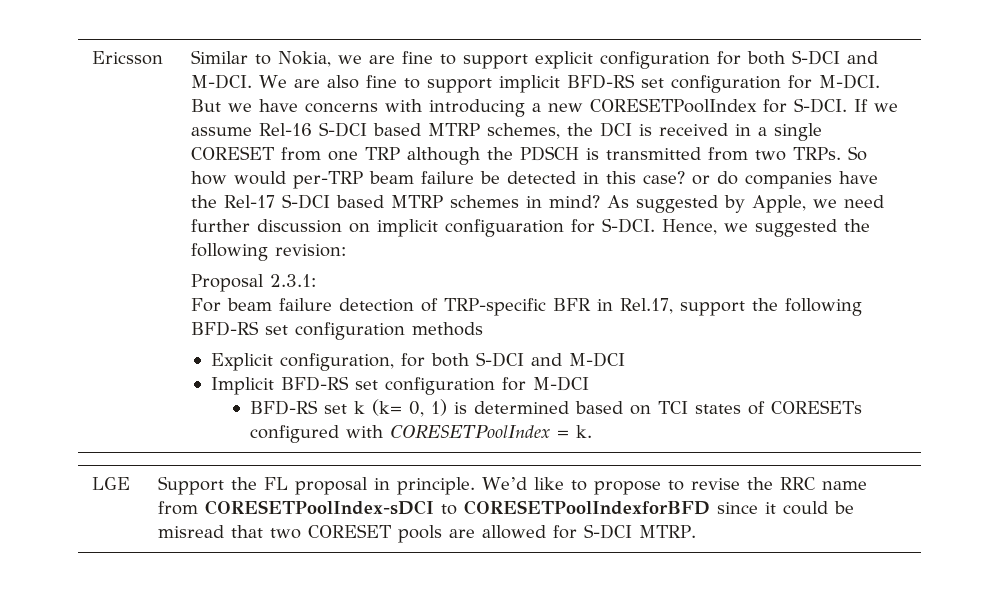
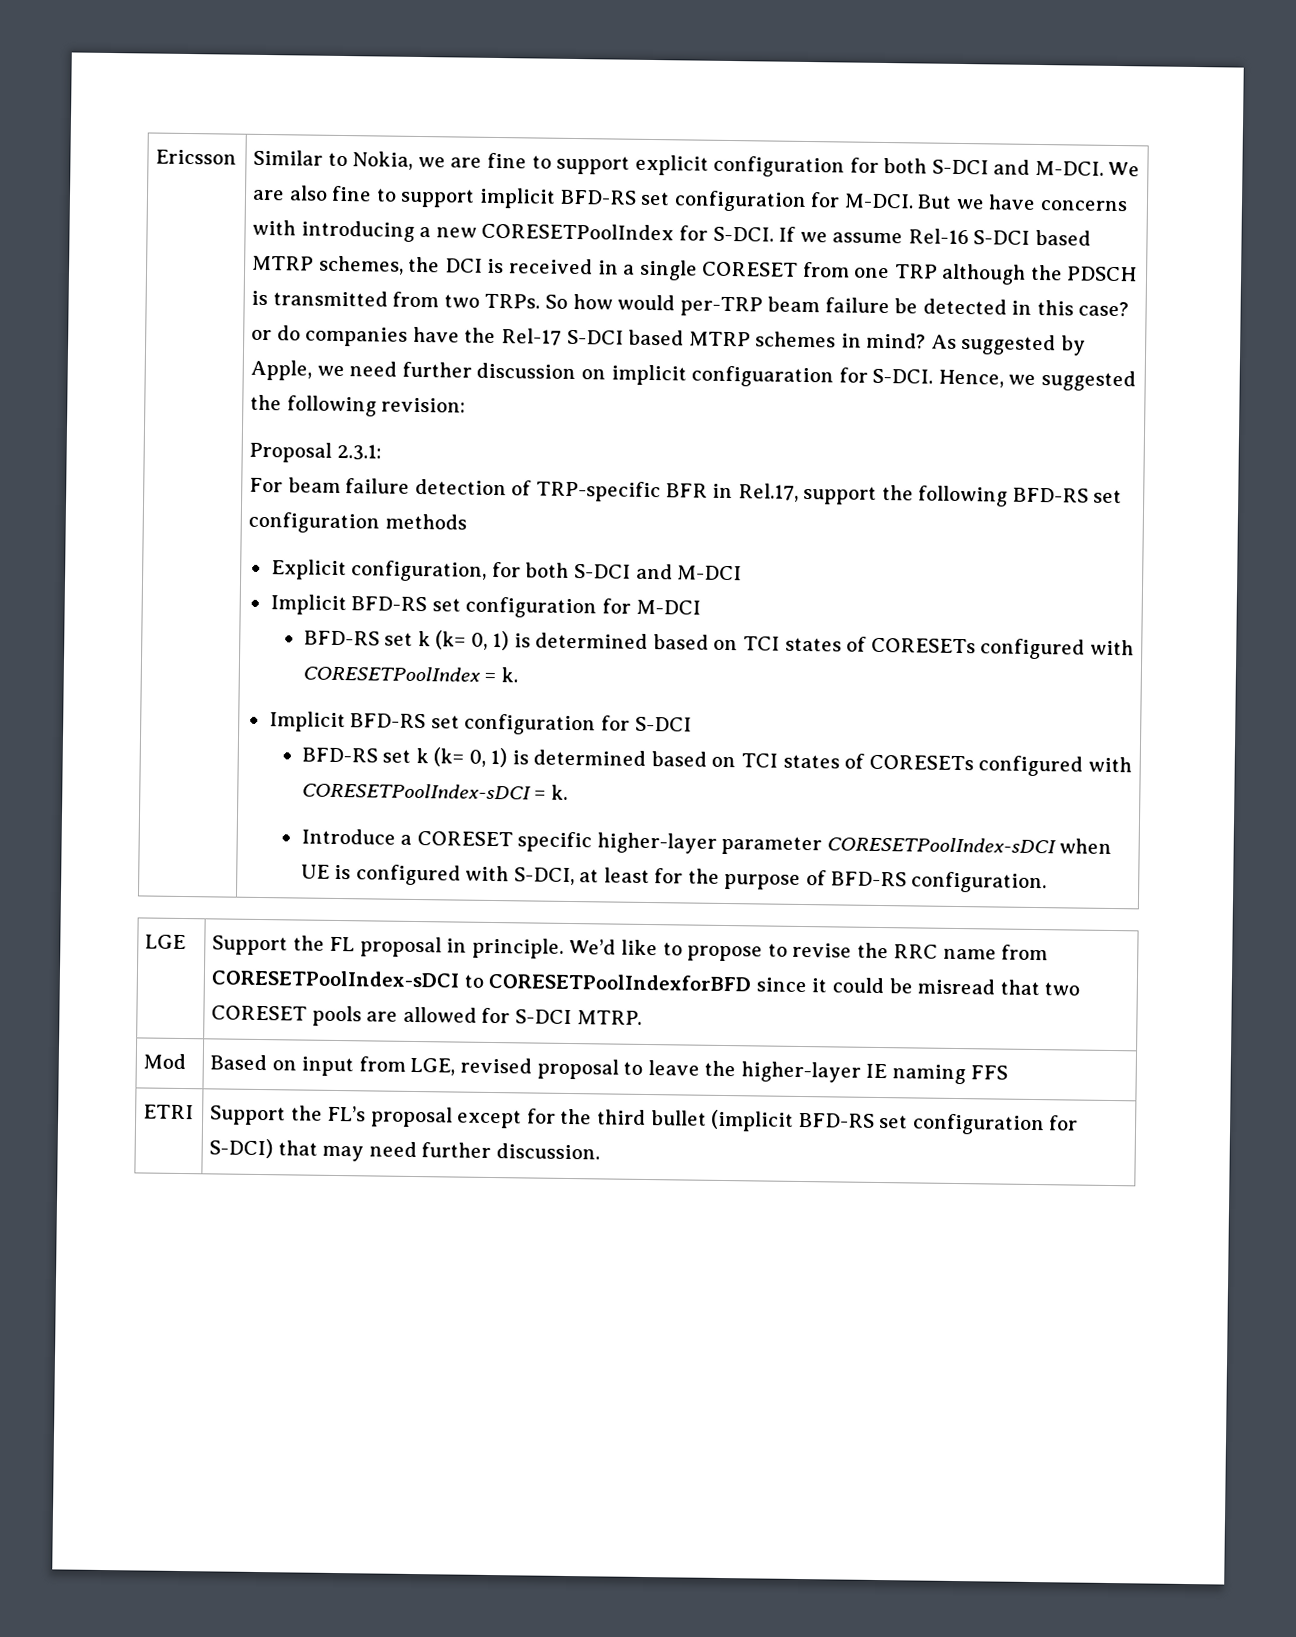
(592, 431) none -> [268,711,692,736] [301,747,1132,777] [301,782,568,800] [300,828,1113,856] [300,864,1048,894] // Implicit BFD-RS set configuration for S-DCI // BFD-RS set k (k= 0, 1) is determined based on TCI states of CORESETs configured with CORESETPoolIndex-sDCI = k. // Introduce a CORESET specific higher-layer parameter CORESETPoolIndex-sDCI when UE is configured with S-DCI, at least for the purpose of BFD-RS configuration.
(696, 531) none -> [143,1053,187,1070] [210,1054,1009,1085] [143,1104,195,1120] [210,1105,1079,1136] [209,1138,600,1162] // Mod | Based on input from LGE, revised proposal to leave the higher-layer IE naming FFS // ETRI | Support the FL’s proposal except for the third bullet (implicit BFD-RS set configuration for S-DCI) that may need further discussion.

